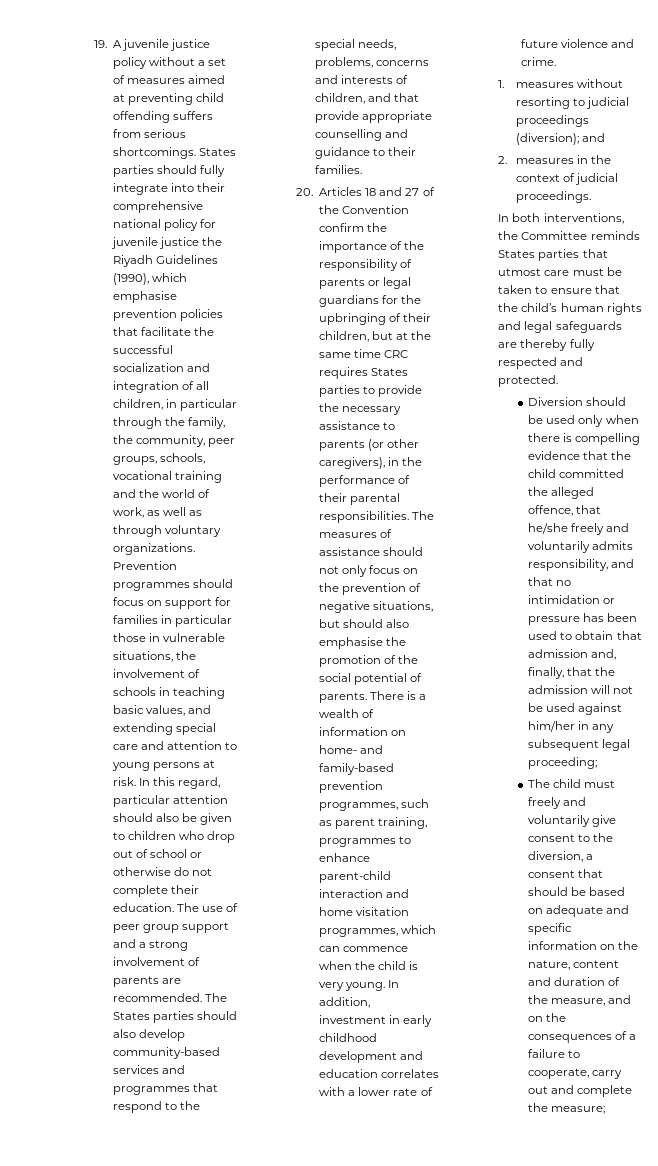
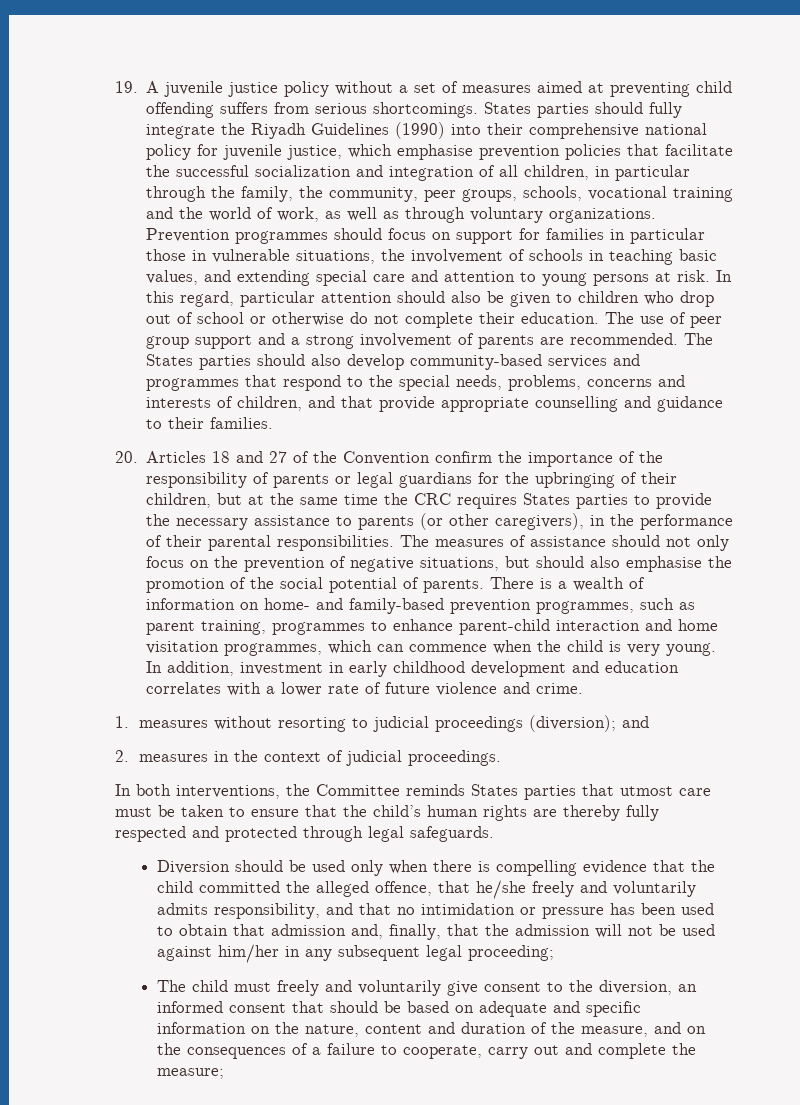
(169, 189) none -> [220,122,445,139] the Riyadh Guidelines (1990)
[159,237,223,249] [113,255,219,267] [113,273,150,285] justice the Riyadh Guidelines (1990), -> [286,145,342,160] justice,
(382, 353) none -> [383,493,408,505] the
[498,321,622,333] and legal safeguards -> (527, 813) none
[498,375,559,387] protected. -> [224,826,494,842] protected through legal safeguards.
[586,854,594,860] a -> [677,984,697,992] [156,1001,223,1013] an informed

